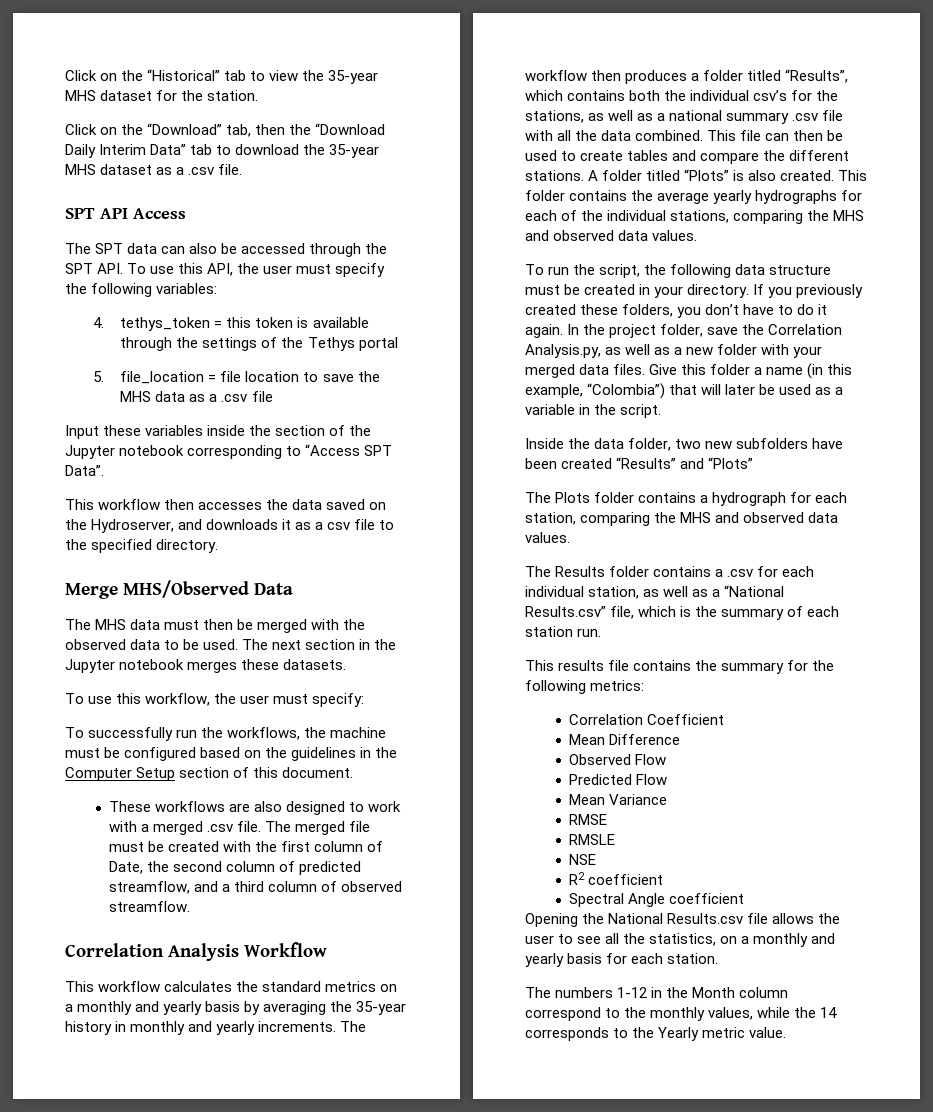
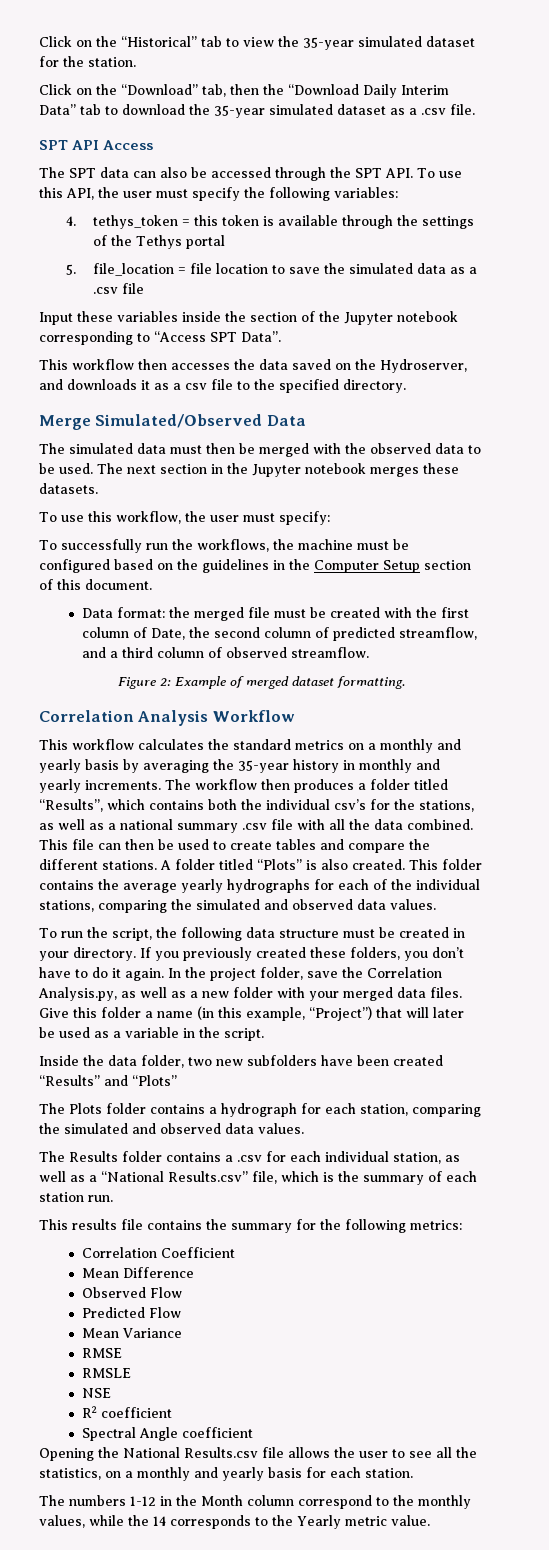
[65,90,96,101] MHS -> [358,36,422,47] simulated
[65,164,96,175] MHS -> [269,104,333,115] simulated
[120,391,152,402] MHS -> [349,263,414,274] simulated
[123,580,250,598] MHS/Observed -> [95,414,263,428] Simulated/Observed
[95,619,127,630] MHS -> [69,443,133,454] simulated
[109,801,402,815] [109,821,292,835] These workflows are also designed to work with a merged .csv file. The -> [81,607,190,618] Data format: the
(191, 906) none -> [117,676,405,689] // Figure 2: Example of merged dataset formatting.
[833,210,865,221] MHS -> [196,899,260,910] simulated
[587,383,666,399] “Colombia”) -> [309,1006,372,1021] “Project”)
[680,512,712,523] MHS -> [64,1123,128,1134] simulated

